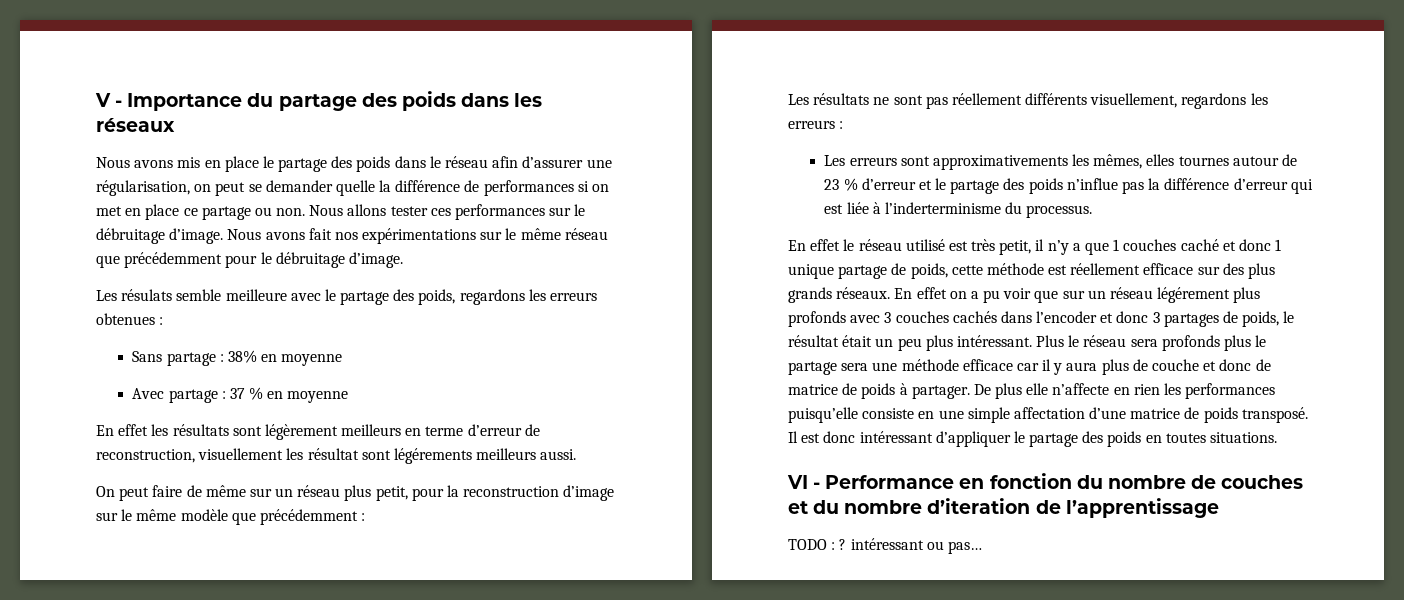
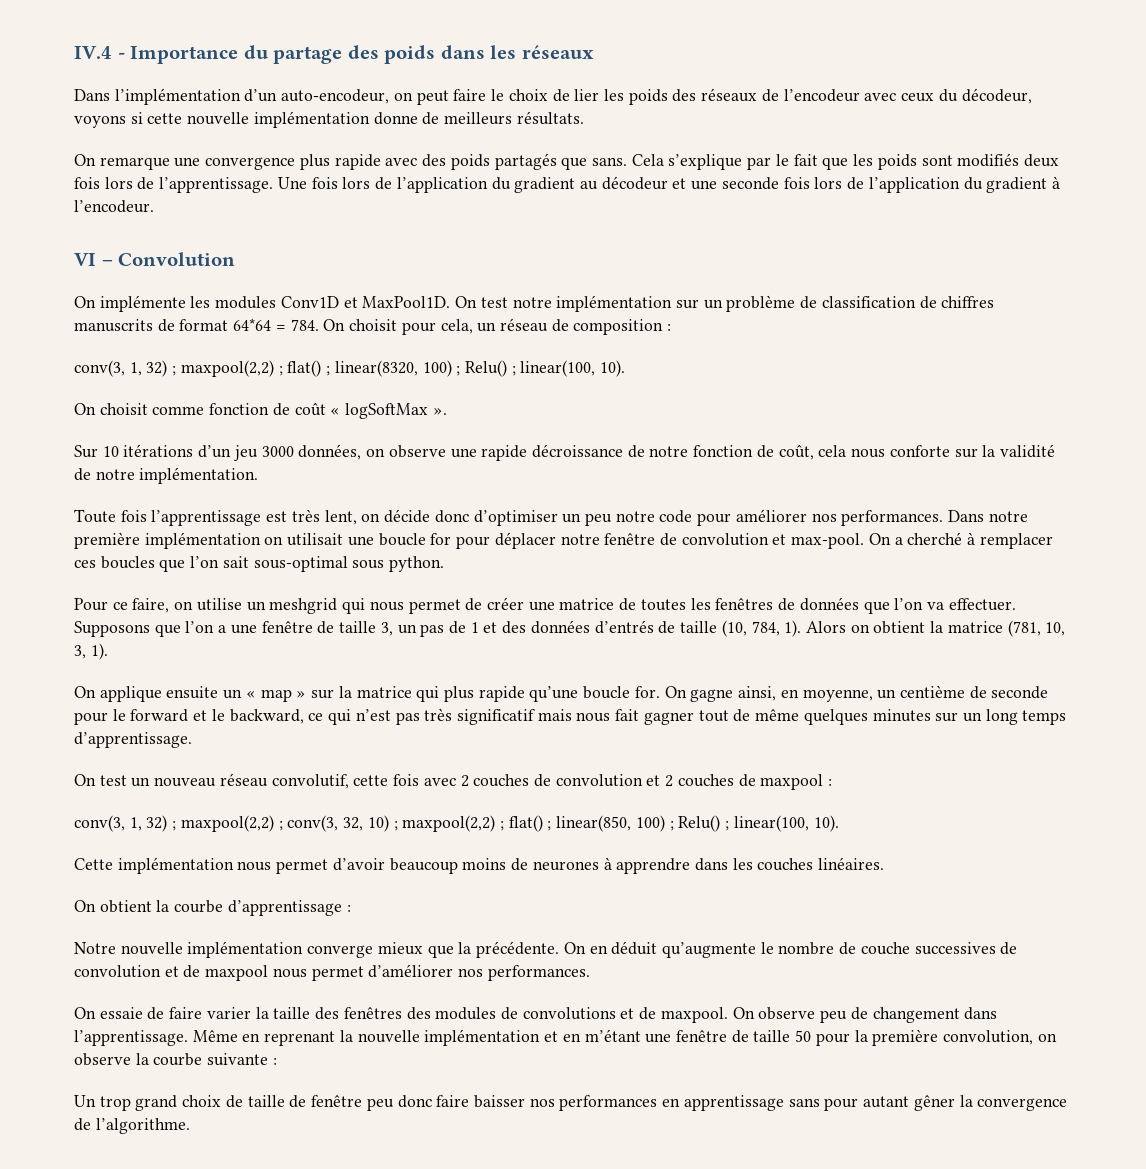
[95,93,111,107] V -> [74,46,112,59] IV.4
[96,156,612,172] [96,180,610,196] [96,204,586,220] [96,228,608,244] [96,252,403,268] [96,289,598,305] [96,313,164,325] [132,350,343,366] [132,387,349,403] [96,424,540,440] [96,448,577,464] [96,485,615,501] [96,509,366,525] [788,93,1268,109] [788,120,844,129] [824,154,1298,170] [824,178,1313,194] [824,202,1093,218] [788,239,1282,255] [788,263,1276,279] [788,287,1261,303] [788,311,1295,327] [788,335,1267,351] [788,359,1271,375] [788,383,1276,399] [788,407,1308,423] [788,431,1278,447] [787,473,1304,489] [788,498,1219,518] [788,538,982,554] Nous avons mis en place le partage des poids dans le réseau afin d’assurer une régularisation, on peut se demander quelle la différence de performances si on met en place ce partage ou non. Nous allons tester ces performances sur le débruitage d’image. Nous avons fait nos expérimentations sur le même réseau que précédemment pour le débruitage d’image. // Les résulats semble meilleure avec le partage des poids, regardons les erreurs obtenues : // Sans partage : 38% en moyenne // Avec partage : 37 % en moyenne // En effet les résultats sont légèrement meilleurs en terme d’erreur de reconstruction, visuellement les résultat sont légérements meilleurs aussi. // On peut faire de même sur un réseau plus petit, pour la reconstruction d’image sur le même modèle que précédemment : // Les résultats ne sont pas réellement différents visuellement, regardons les erreurs : // Les erreurs sont approximativements les mêmes, elles tournes autour de 23 % d’erreur et le partage des poids n’influe pas la différence d’erreur qui est liée à l’inderterminisme du processus. // En effet le réseau utilisé est très petit, il n’y a que 1 couches caché et donc 1 unique partage de poids, cette méthode est réellement efficace sur des plus grands réseaux. En effet on a pu voir que sur un réseau légérement plus profonds avec 3 couches cachés dans l’encoder et donc 3 partages de poids, le résultat était un peu plus intéressant. Plus le réseau sera profonds plus le partage sera une méthode efficace car il y aura plus de couche et donc de matrice de poids à partager. De plus elle n’affecte en rien les performances puisqu’elle consiste en une simple affectation d’une matrice de poids transposé. Il est donc intéressant d’appliquer le partage des poids en toutes situations. // VI - Performance en fonction du nombre de couches et du nombre d’iteration de l’apprentissage // TODO : ? intéressant ou pas… -> [74,88,1032,105] [74,111,584,128] [74,153,1059,170] [74,176,1060,193] [74,200,154,213] [74,252,236,266] [74,295,995,312] [74,318,672,335] [74,360,626,377] [74,402,447,419] [74,444,1055,461] [74,467,259,484] [74,509,1028,526] [74,532,1053,549] [74,556,445,572] [74,597,1016,614] [74,620,1066,637] [74,643,108,660] [74,685,1049,702] [74,708,1067,725] [74,732,192,748] [74,773,833,790] [74,815,839,832] [74,857,885,874] [74,900,351,916] [74,941,1018,958] [74,964,590,981] [74,1007,998,1023] [74,1029,1057,1046] [74,1053,277,1066] [74,1095,1068,1111] [74,1118,190,1134] Dans l’implémentation d’un auto-encodeur, on peut faire le choix de lier les poids des réseaux de l’encodeur avec ceux du décodeur, voyons si cette nouvelle implémentation donne de meilleurs résultats. // On remarque une convergence plus rapide avec des poids partagés que sans. Cela s’explique par le fait que les poids sont modifiés deux fois lors de l’apprentissage. Une fois lors de l’application du gradient au décodeur et une seconde fois lors de l’application du gradient à l’encodeur. // VI – Convolution // On implémente les modules Conv1D et MaxPool1D. On test notre implémentation sur un problème de classification de chiffres manuscrits de format 64*64 = 784. On choisit pour cela, un réseau de composition : // conv(3, 1, 32) ; maxpool(2,2) ; flat() ; linear(8320, 100) ; Relu() ; linear(100, 10). // On choisit comme fonction de coût « logSoftMax ». // Sur 10 itérations d’un jeu 3000 données, on observe une rapide décroissance de notre fonction de coût, cela nous conforte sur la validité de notre implémentation. // Toute fois l’apprentissage est très lent, on décide donc d’optimiser un peu notre code pour améliorer nos performances. Dans notre première implémentation on utilisait une boucle for pour déplacer notre fenêtre de convolution et max-pool. On a cherché à remplacer ces boucles que l’on sait sous-optimal sous python. // Pour ce faire, on utilise un meshgrid qui nous permet de créer une matrice de toutes les fenêtres de données que l’on va effectuer. Supposons que l’on a une fenêtre de taille 3, un pas de 1 et des données d’entrés de taille (10, 784, 1). Alors on obtient la matrice (781, 10, 3, 1). // On applique ensuite un « map » sur la matrice qui plus rapide qu’une boucle for. On gagne ainsi, en moyenne, un centième de seconde pour le forward et le backward, ce qui n’est pas très significatif mais nous fait gagner tout de même quelques minutes sur un long temps d’apprentissage. // On test un nouveau réseau convolutif, cette fois avec 2 couches de convolution et 2 couches de maxpool : // conv(3, 1, 32) ; maxpool(2,2) ; conv(3, 32, 10) ; maxpool(2,2) ; flat() ; linear(850, 100) ; Relu() ; linear(100, 10). // Cette implémentation nous permet d’avoir beaucoup moins de neurones à apprendre dans les couches linéaires. // On obtient la courbe d’apprentissage : // Notre nouvelle implémentation converge mieux que la précédente. On en déduit qu’augmente le nombre de couche successives de convolution et de maxpool nous permet d’améliorer nos performances. // On essaie de faire varier la taille des fenêtres des modules de convolutions et de maxpool. On observe peu de changement dans l’apprentissage. Même en reprenant la nouvelle implémentation et en m’étant une fenêtre de taille 50 pour la première convolution, on observe la courbe suivante : // Un trop grand choix de taille de fenêtre peu donc faire baisser nos performances en apprentissage sans pour autant gêner la convergence de l’algorithme.

